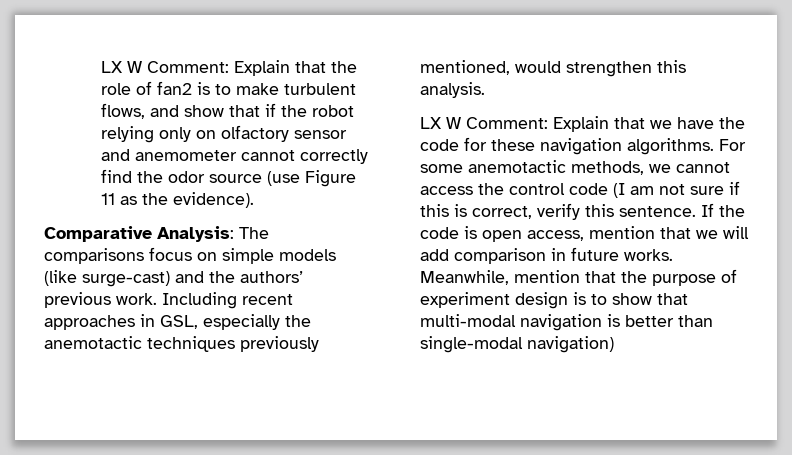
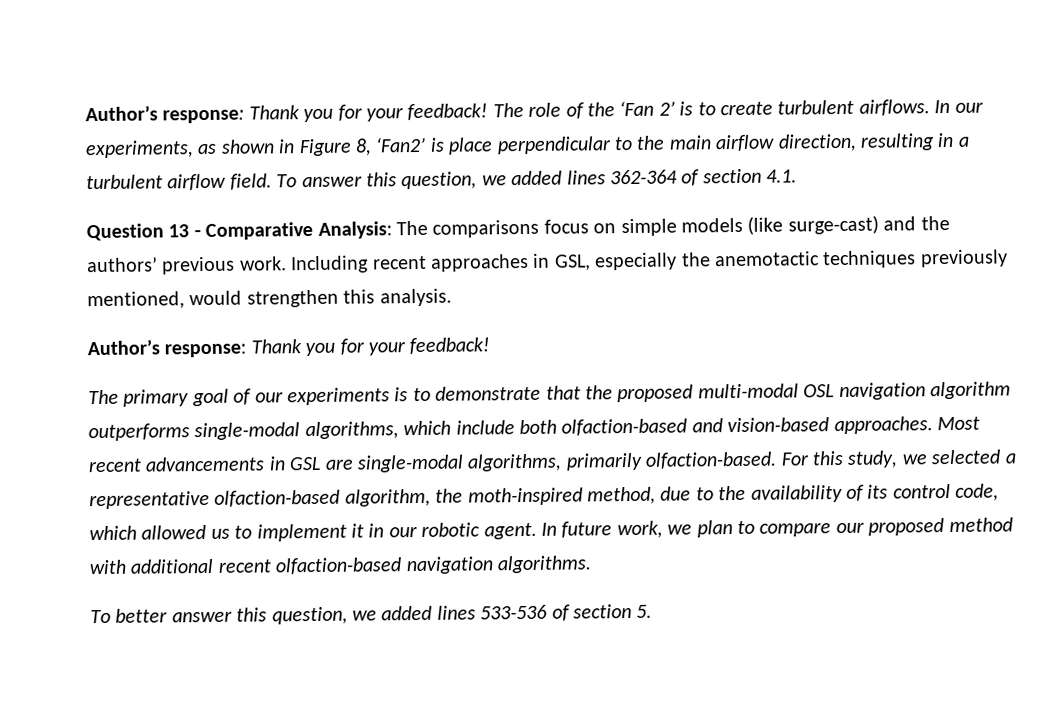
[101,60,358,76] [101,81,357,95] [101,103,355,119] [101,125,348,143] [101,149,369,164] [101,169,357,187] [101,192,255,208] LX W Comment: Explain that the role of fan2 is to make turbulent flows, and show that if the robot relying only on olfactory sensor and anemometer cannot correctly find the odor source (use Figure 11 as the evidence). // -> [85,99,984,124] [85,132,970,159] [86,168,798,191] [86,223,201,242] Author’s response: Thank you for your feedback! The role of the ‘Fan 2’ is to create turbulent airflows. In our experiments, as shown in Figure 8, ‘Fan2’ is place perpendicular to the main airflow direction, resulting in a turbulent airflow field. To answer this question, we added lines 362-364 of section 4.1. // Question 13 -
[420,116,745,132] [420,137,746,155] [420,160,730,175] [420,181,740,198] [420,203,745,220] [420,226,749,242] [420,247,673,264] [420,269,737,286] [420,292,688,309] [420,314,713,331] [420,336,614,353] LX W Comment: Explain that we have the code for these navigation algorithms. For some anemotactic methods, we cannot access the control code (I am not sure if this is correct, verify this sentence. If the code is open access, mention that we will add comparison in future works. Meanwhile, mention that the purpose of experiment design is to show that multi-modal navigation is better than single-modal navigation) -> [87,337,491,358] [88,381,1011,407] [88,416,980,442] [88,449,1016,473] [89,483,1000,510] [89,517,1013,542] [89,555,591,575] [90,604,653,625] Author’s response: Thank you for your feedback! // The primary goal of our experiments is to demonstrate that the proposed multi-modal OSL navigation algorithm outperforms single-modal algorithms, which include both olfaction-based and vision-based approaches. Most recent advancements in GSL are single-modal algorithms, primarily olfaction-based. For this study, we selected a representative olfaction-based algorithm, the moth-inspired method, due to the availability of its control code, which allowed us to implement it in our robotic agent. In future work, we plan to compare our proposed method with additional recent olfaction-based navigation algorithms. // To better answer this question, we added lines 533-536 of section 5.

